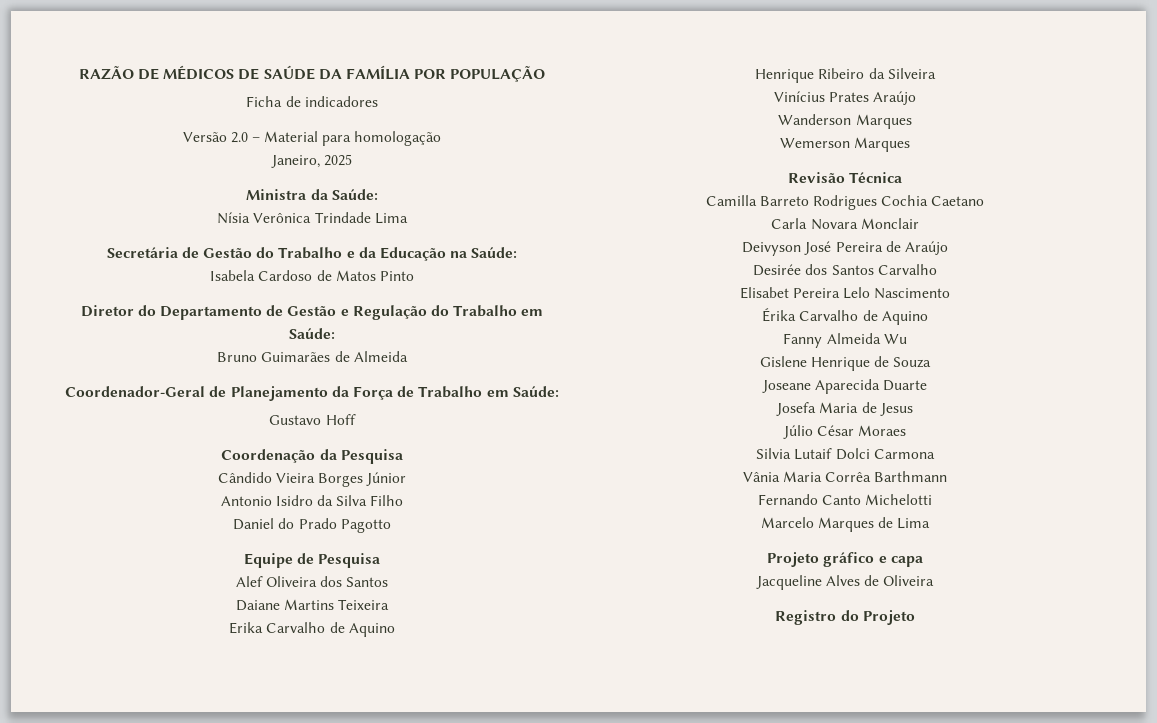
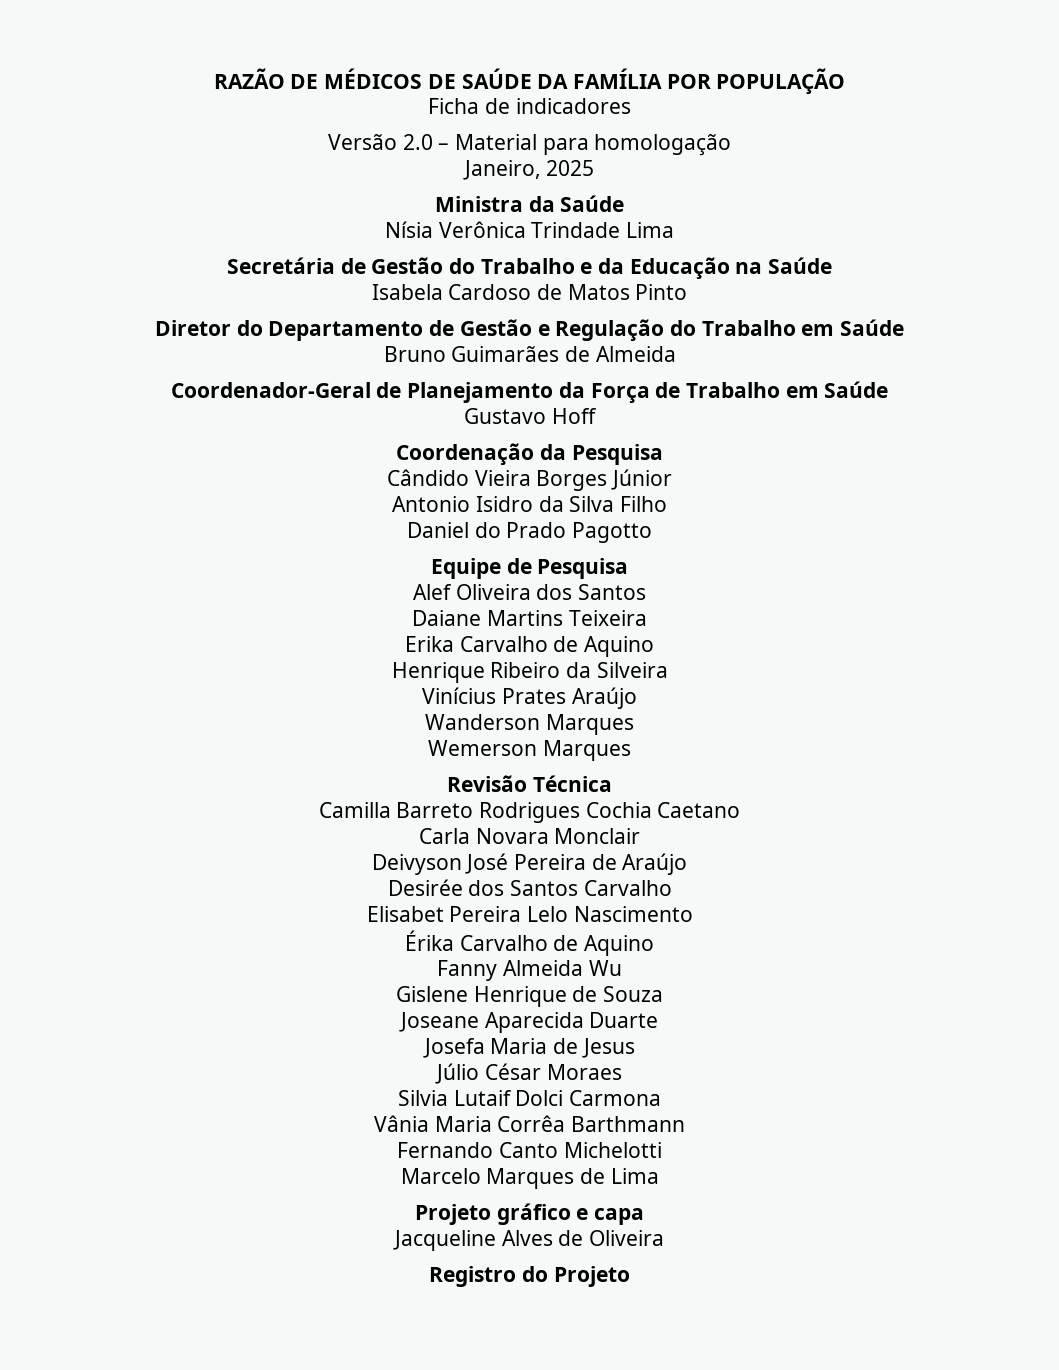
[331,189,378,200] Saúde: -> [560,195,625,212] Saúde
[471,247,518,258] Saúde: -> [768,257,833,274] Saúde
[289,328,335,339] Saúde: -> [839,319,904,336] Saúde
[512,386,559,397] Saúde: -> [824,381,889,398] Saúde

